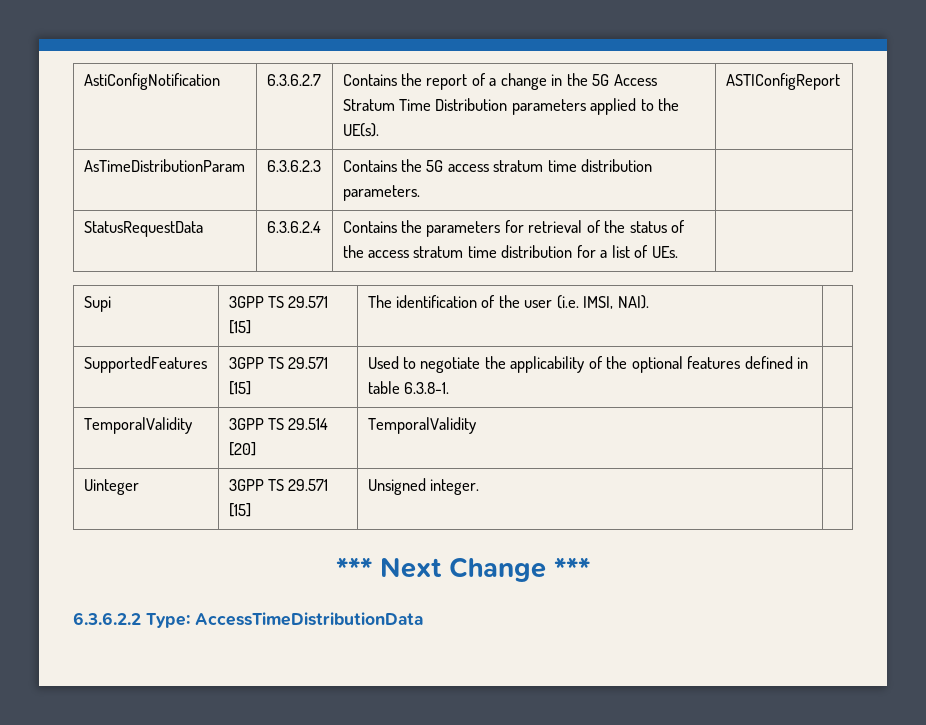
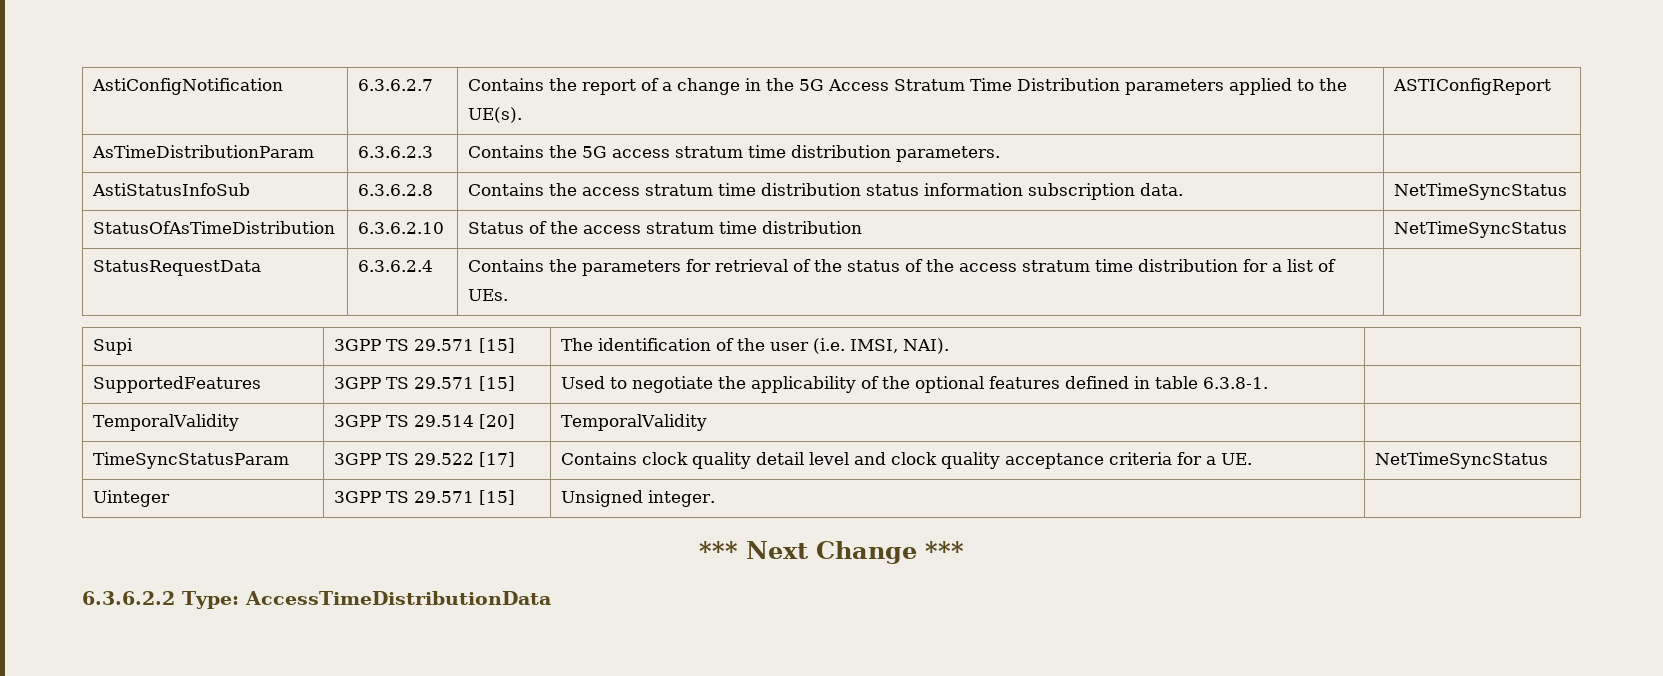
(420, 193) none -> [92,183,251,196] [358,184,434,196] [468,183,1184,200] [1394,183,1568,200] [93,221,336,234] [358,222,445,234] [468,221,863,234] [1394,221,1568,238] // AstiStatusInfoSub | 6.3.6.2.8 | Contains the access stratum time distribution status information subscription data. | NetTimeSyncStatus // StatusOfAsTimeDistribution | 6.3.6.2.10 | Status of the access stratum time distribution | NetTimeSyncStatus
(476, 425) none -> [93,452,290,469] [334,452,516,467] [561,452,1253,469] [1375,452,1549,469] // TimeSyncStatusParam | 3GPP TS 29.522 [17] | Contains clock quality detail level and clock quality acceptance criteria for a UE. | NetTimeSyncStatus

